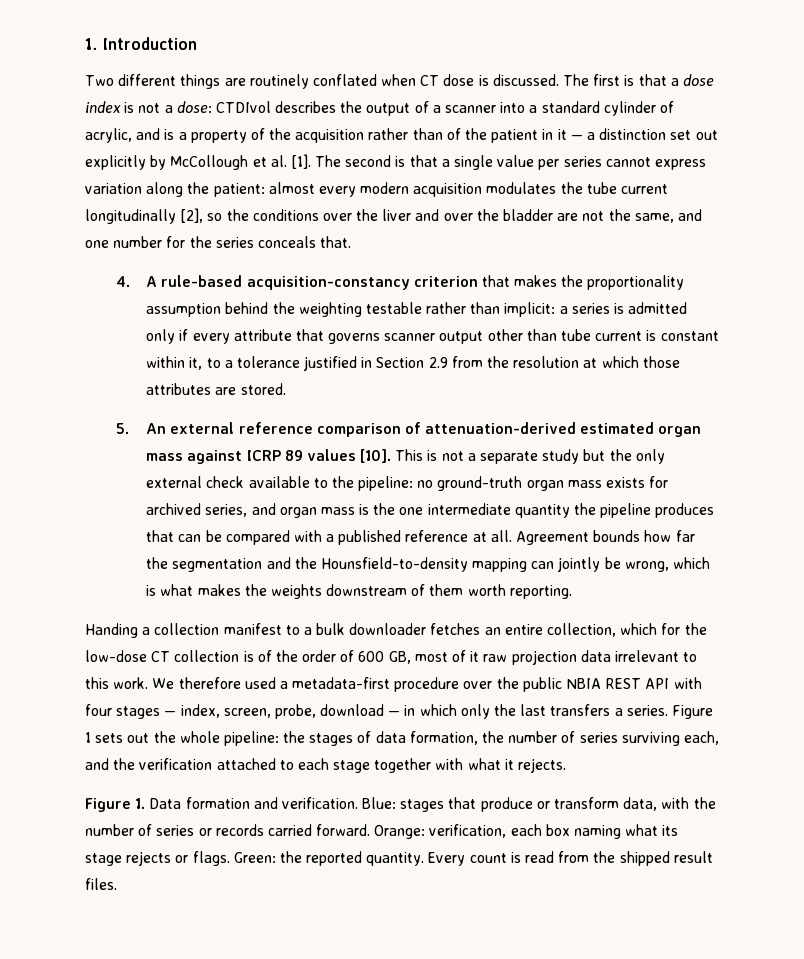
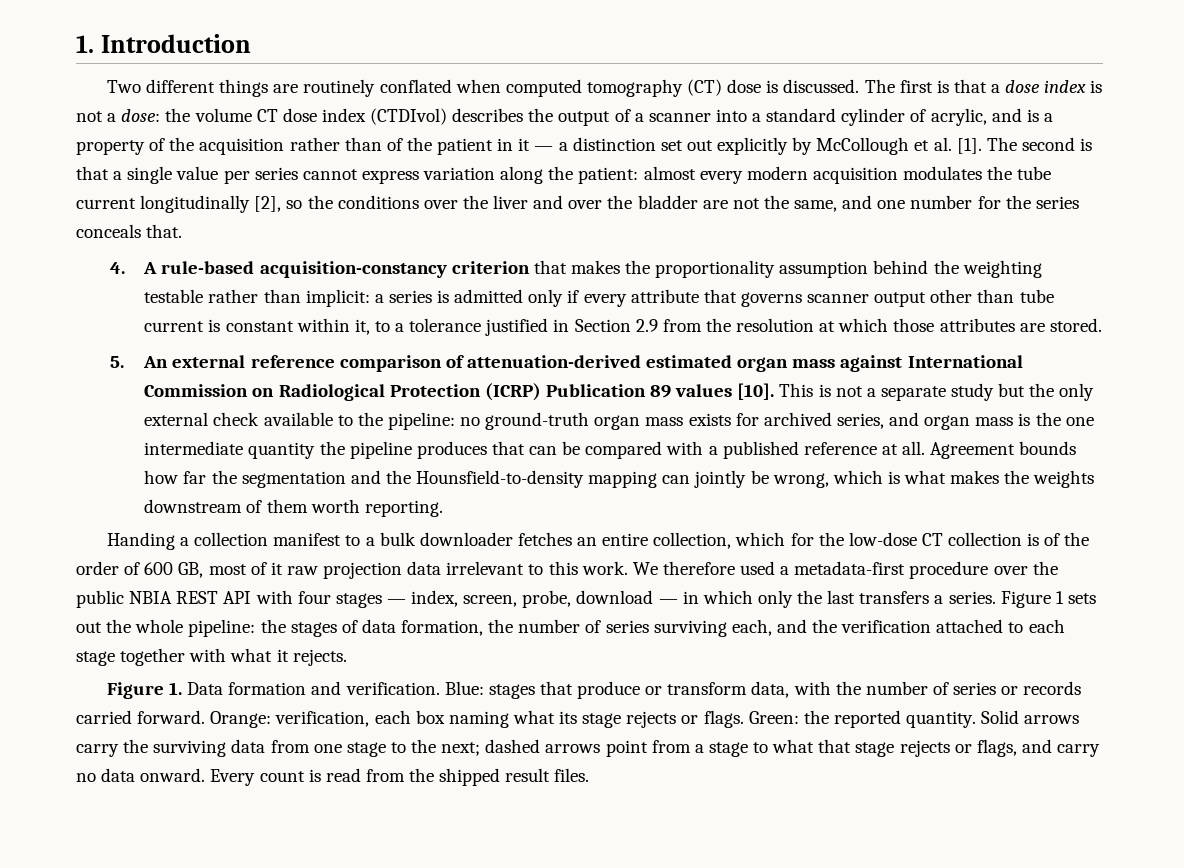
[420,75,440,86] CT -> [505,79,723,97] computed tomography (CT)
[215,101,271,113] CTDIvol -> [165,108,448,125] the volume CT dose index (CTDIvol)
[246,450,281,461] ICRP -> [907,355,1023,368] [144,383,646,401] International Commission on Radiological Protection (ICRP) Publication
(425, 859) none -> [981,710,1080,724] [76,739,1101,757] [76,768,206,782] Solid arrows carry the surviving data from one stage to the next; dashed arrows point from a stage to what that stage rejects or flags, and carry no data onward.

